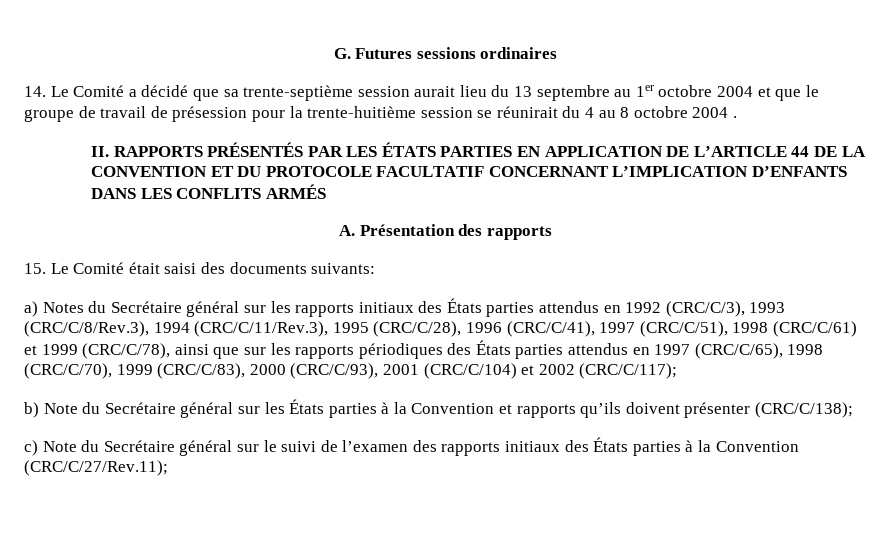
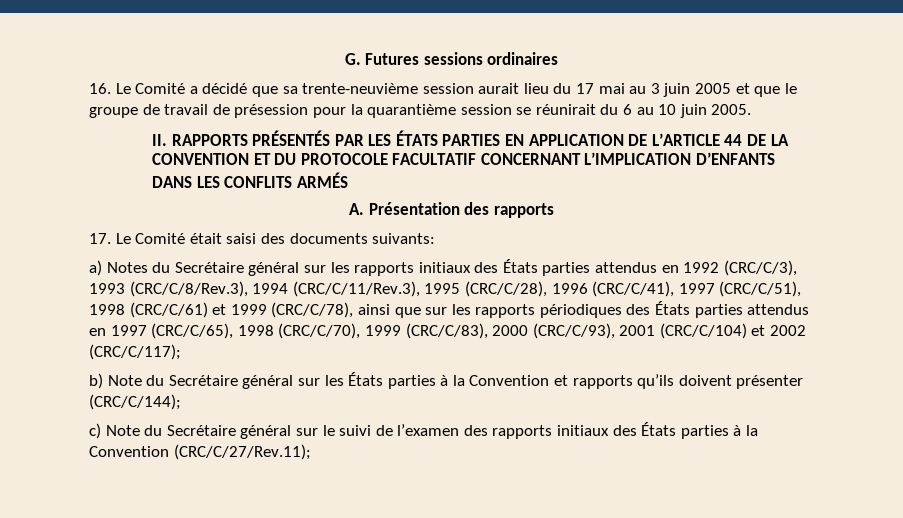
[24,86,46,97] 14. -> [89,83,111,94] 16.
[243,85,354,101] trente-septième -> [302,83,419,94] trente-neuvième
[514,85,754,101] 13 septembre au 1er octobre 2004 -> [576,83,732,97] 17 mai au 3 juin 2005
[307,106,417,118] trente-huitième -> [367,104,457,118] quarantième
[585,106,738,118] 4 au 8 octobre 2004 . -> [623,104,752,118] 6 au 10 juin 2005.
[24,263,46,274] 15. -> [89,233,111,244] 17.
[755,402,854,418] (CRC/C/138); -> [89,394,181,410] (CRC/C/144);

